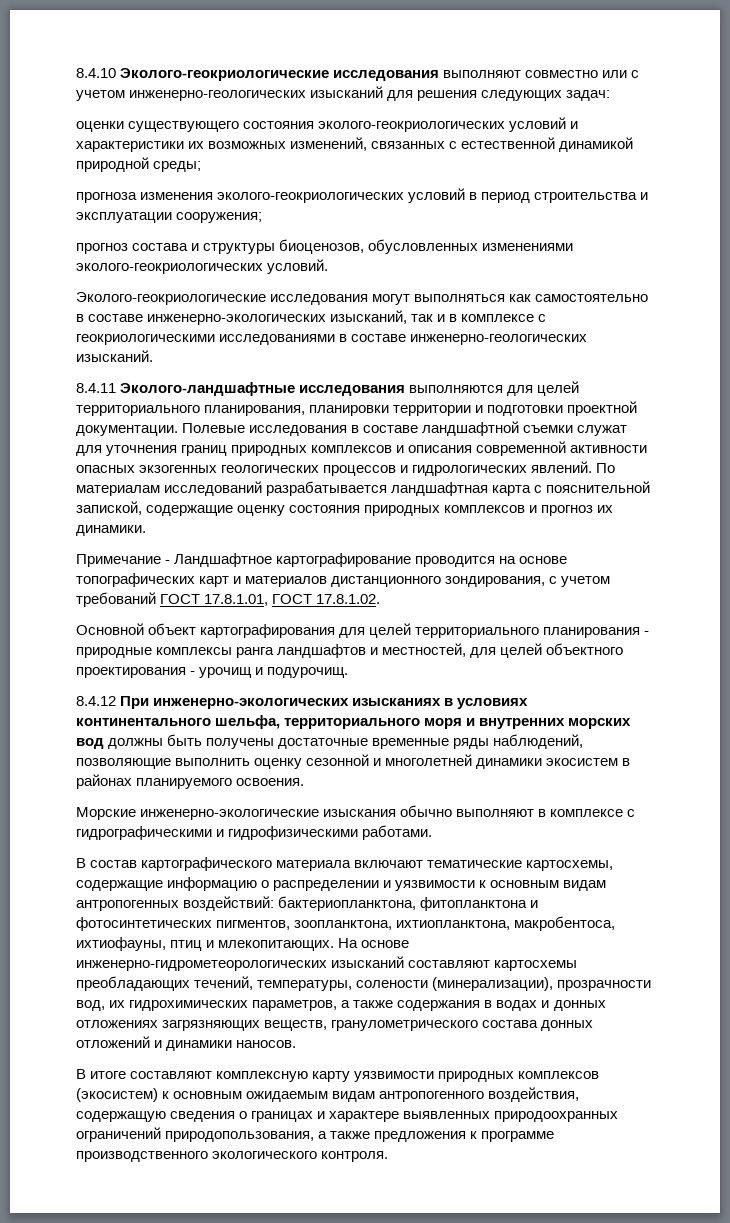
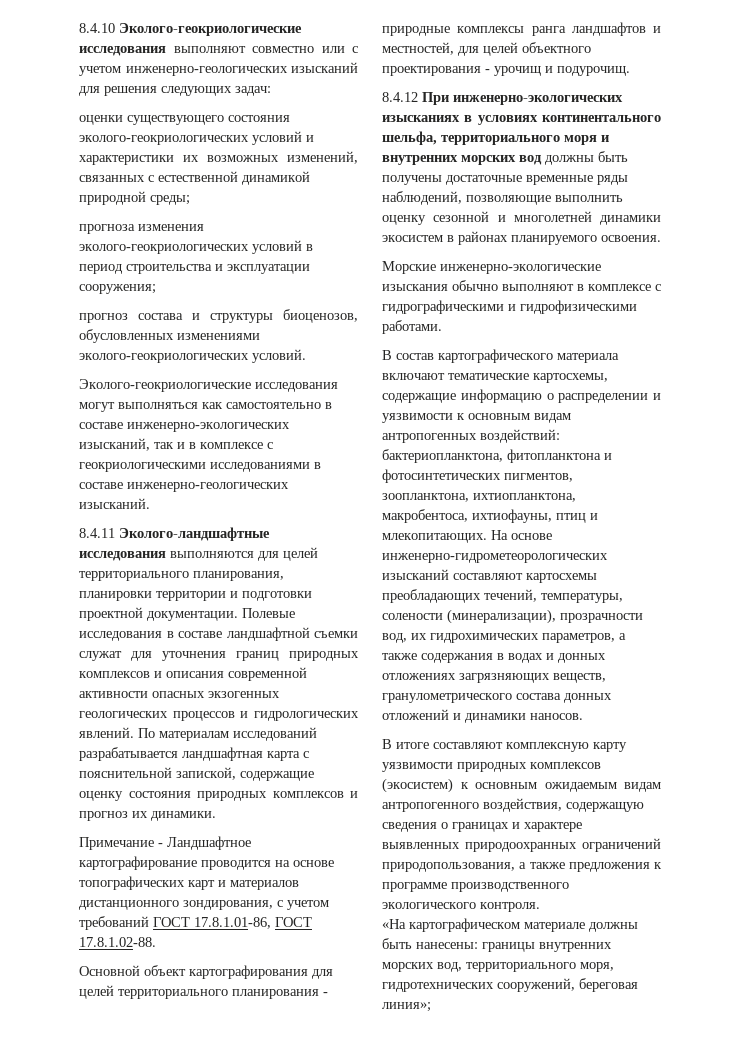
[204,594,381,606] 17.8.1.01, ГОСТ 17.8.1.02. -> [194,917,312,929] [79,937,156,947] 17.8.1.01-86, ГОСТ 17.8.1.02-88.
(389, 1156) none -> [382,918,638,932] [382,938,612,952] [382,962,614,972] [382,978,638,992] [382,1002,431,1012] // «На картографическом материале должны быть нанесены: границы внутренних морских вод, территориального моря, гидротехнических сооружений, береговая линия»;

